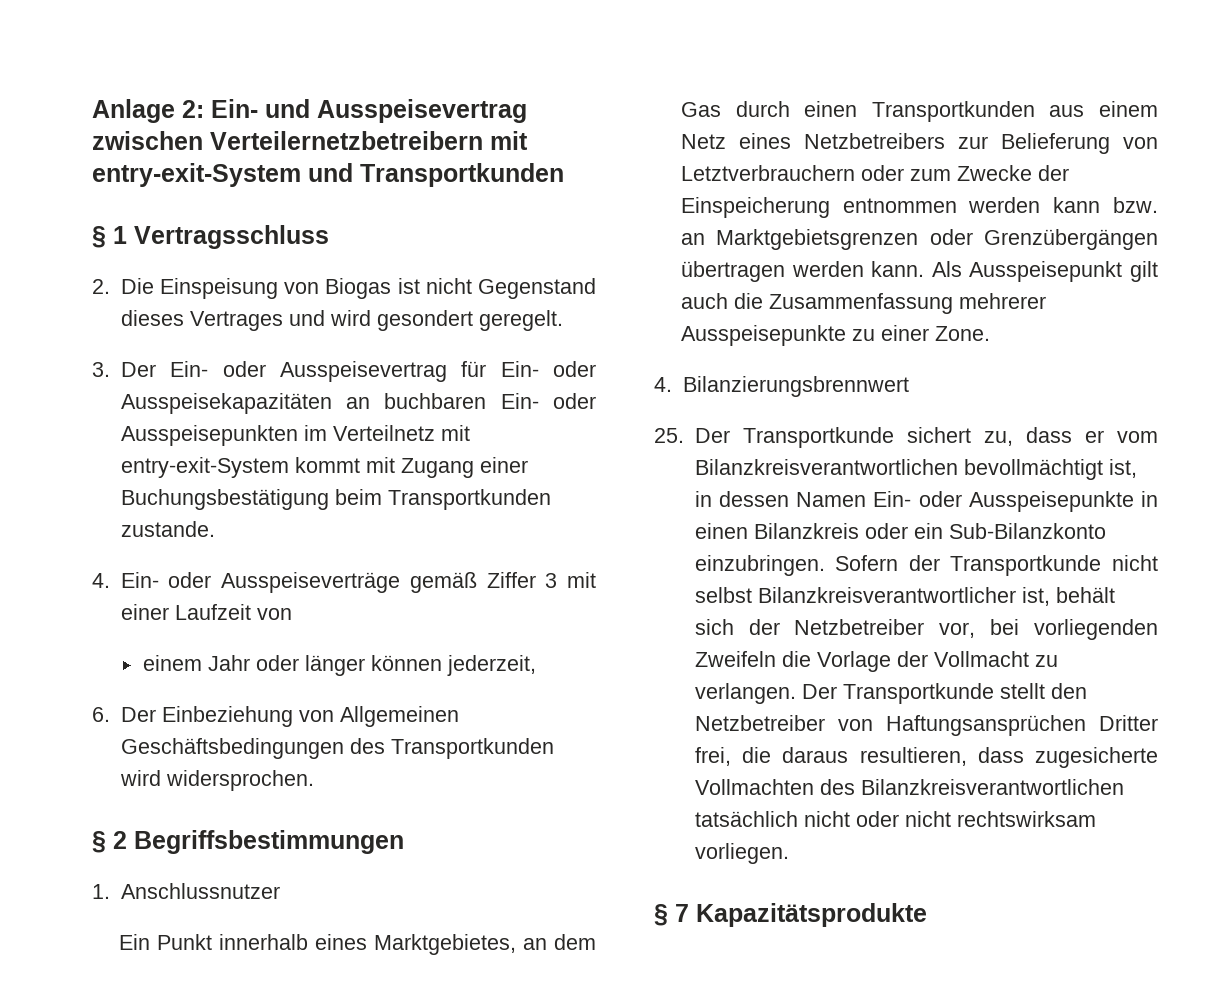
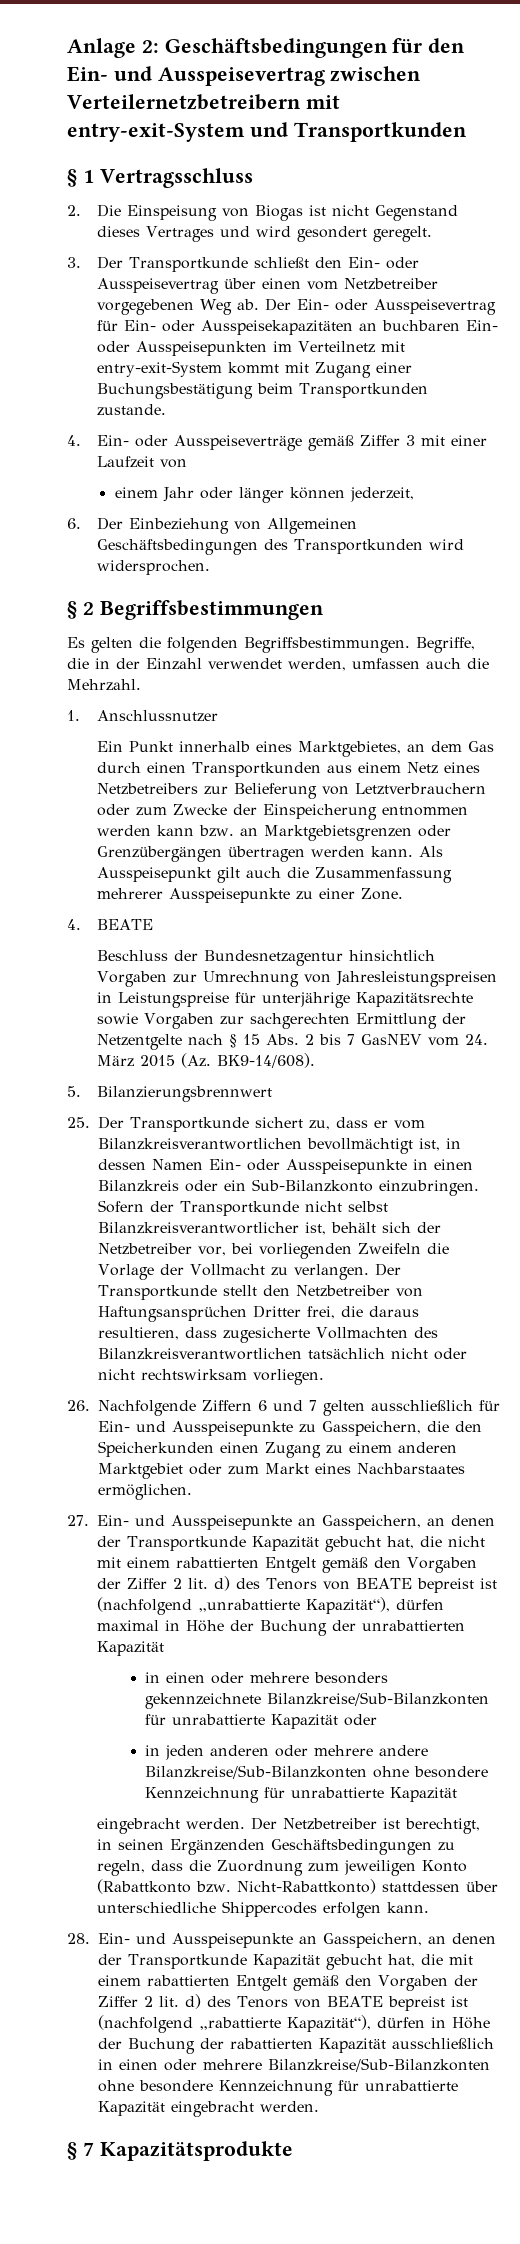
(204, 109) none -> [164,38,466,58] Geschäftsbedingungen für den
(156, 369) none -> [129,257,420,272] [97,278,439,294] [97,298,292,315] Transportkunde schließt den Ein- oder Ausspeisevertrag über einen vom Netzbetreiber vorgegebenen Weg ab. Der
(404, 842) none -> [67,637,475,653] [67,658,489,671] [67,679,141,691] // Es gelten die folgenden Begriffsbestimmungen. Begriffe, die in der Einzahl verwendet werden, umfassen auch die Mehrzahl.
(672, 384) none -> [97,919,154,930] [97,950,436,966] [97,971,498,987] [97,992,474,1008] [97,1013,467,1029] [97,1034,489,1050] [97,1053,316,1068] [67,1086,81,1097] BEATE // Beschluss der Bundesnetzagentur hinsichtlich Vorgaben zur Umrechnung von Jahresleistungspreisen in Leistungspreise für unterjährige Kapazitätsrechte sowie Vorgaben zur sachgerechten Ermittlung der Netzentgelte nach § 15 Abs. 2 bis 7 GasNEV vom 24. März 2015 (Az. BK9-14/608). // 5.
(789, 853) none -> [67,1400,500,1416] [98,1421,482,1436] [98,1441,457,1458] [98,1463,465,1479] [98,1484,192,1500] [67,1515,496,1530] [97,1536,486,1552] [97,1557,478,1573] [97,1576,498,1593] [97,1597,445,1615] [97,1620,466,1636] [97,1641,165,1656] [145,1672,389,1684] [145,1692,490,1709] [145,1714,378,1729] [145,1745,429,1760] [145,1765,489,1779] [145,1787,458,1803] [97,1817,481,1834] [97,1839,456,1855] [97,1860,468,1876] [97,1879,499,1894] [97,1901,430,1918] [67,1933,496,1948] [98,1954,473,1970] [98,1975,478,1991] [98,1994,468,2011] [98,2015,490,2033] [98,2038,494,2054] [98,2058,490,2072] [98,2080,458,2096] [98,2101,319,2117] // 26. Nachfolgende Ziffern 6 und 7 gelten ausschließlich für Ein- und Ausspeisepunkte zu Gasspeichern, die den Speicherkunden einen Zugang zu einem anderen Marktgebiet oder zum Markt eines Nachbarstaates ermöglichen. // 27. Ein- und Ausspeisepunkte an Gasspeichern, an denen der Transportkunde Kapazität gebucht hat, die nicht mit einem rabattierten Entgelt gemäß den Vorgaben der Ziffer 2 lit. d) des Tenors von BEATE bepreist ist (nachfolgend „unrabattierte Kapazität“), dürfen maximal in Höhe der Buchung der unrabattierten Kapazität // in einen oder mehrere besonders gekennzeichnete Bilanzkreise/Sub-Bilanzkonten für unrabattierte Kapazität oder // in jeden anderen oder mehrere andere Bilanzkreise/Sub-Bilanzkonten ohne besondere Kennzeichnung für unrabattierte Kapazität // eingebracht werden. Der Netzbetreiber ist berechtigt, in seinen Ergänzenden Geschäftsbedingungen zu regeln, dass die Zuordnung zum jeweiligen Konto (Rabattkonto bzw. Nicht-Rabattkonto) stattdessen über unterschiedliche Shippercodes erfolgen kann. // 28. Ein- und Ausspeisepunkte an Gasspeichern, an denen der Transportkunde Kapazität gebucht hat, die mit einem rabattierten Entgelt gemäß den Vorgaben der Ziffer 2 lit. d) des Tenors von BEATE bepreist ist (nachfolgend „rabattierte Kapazität“), dürfen in Höhe der Buchung der rabattierten Kapazität ausschließlich in einen oder mehrere Bilanzkreise/Sub-Bilanzkonten ohne besondere Kennzeichnung für unrabattierte Kapazität eingebracht werden.

